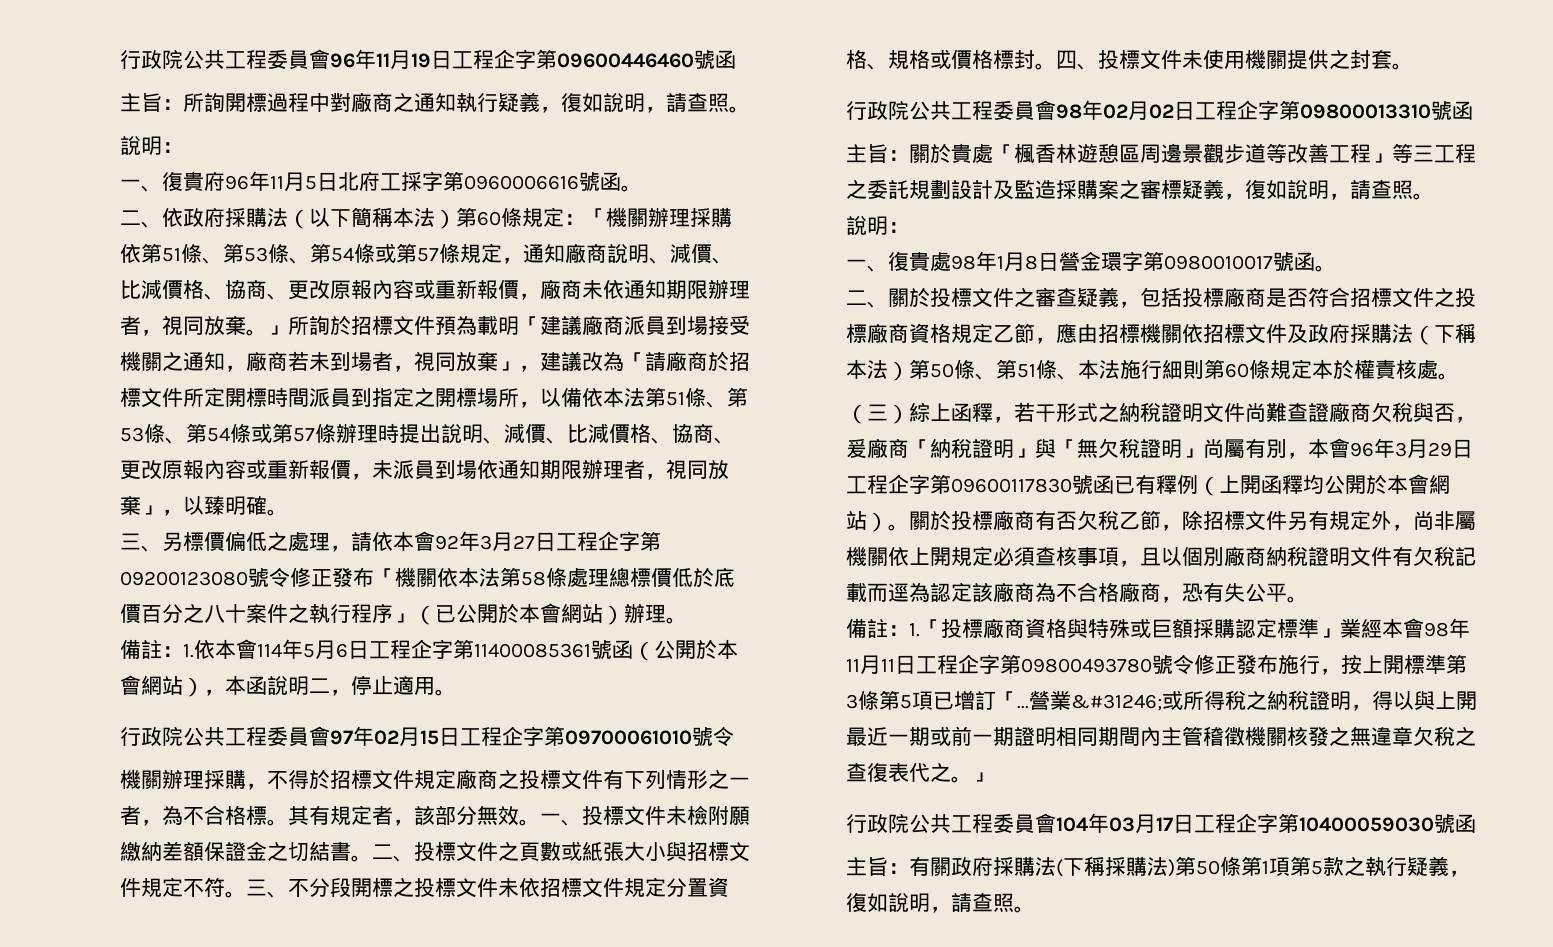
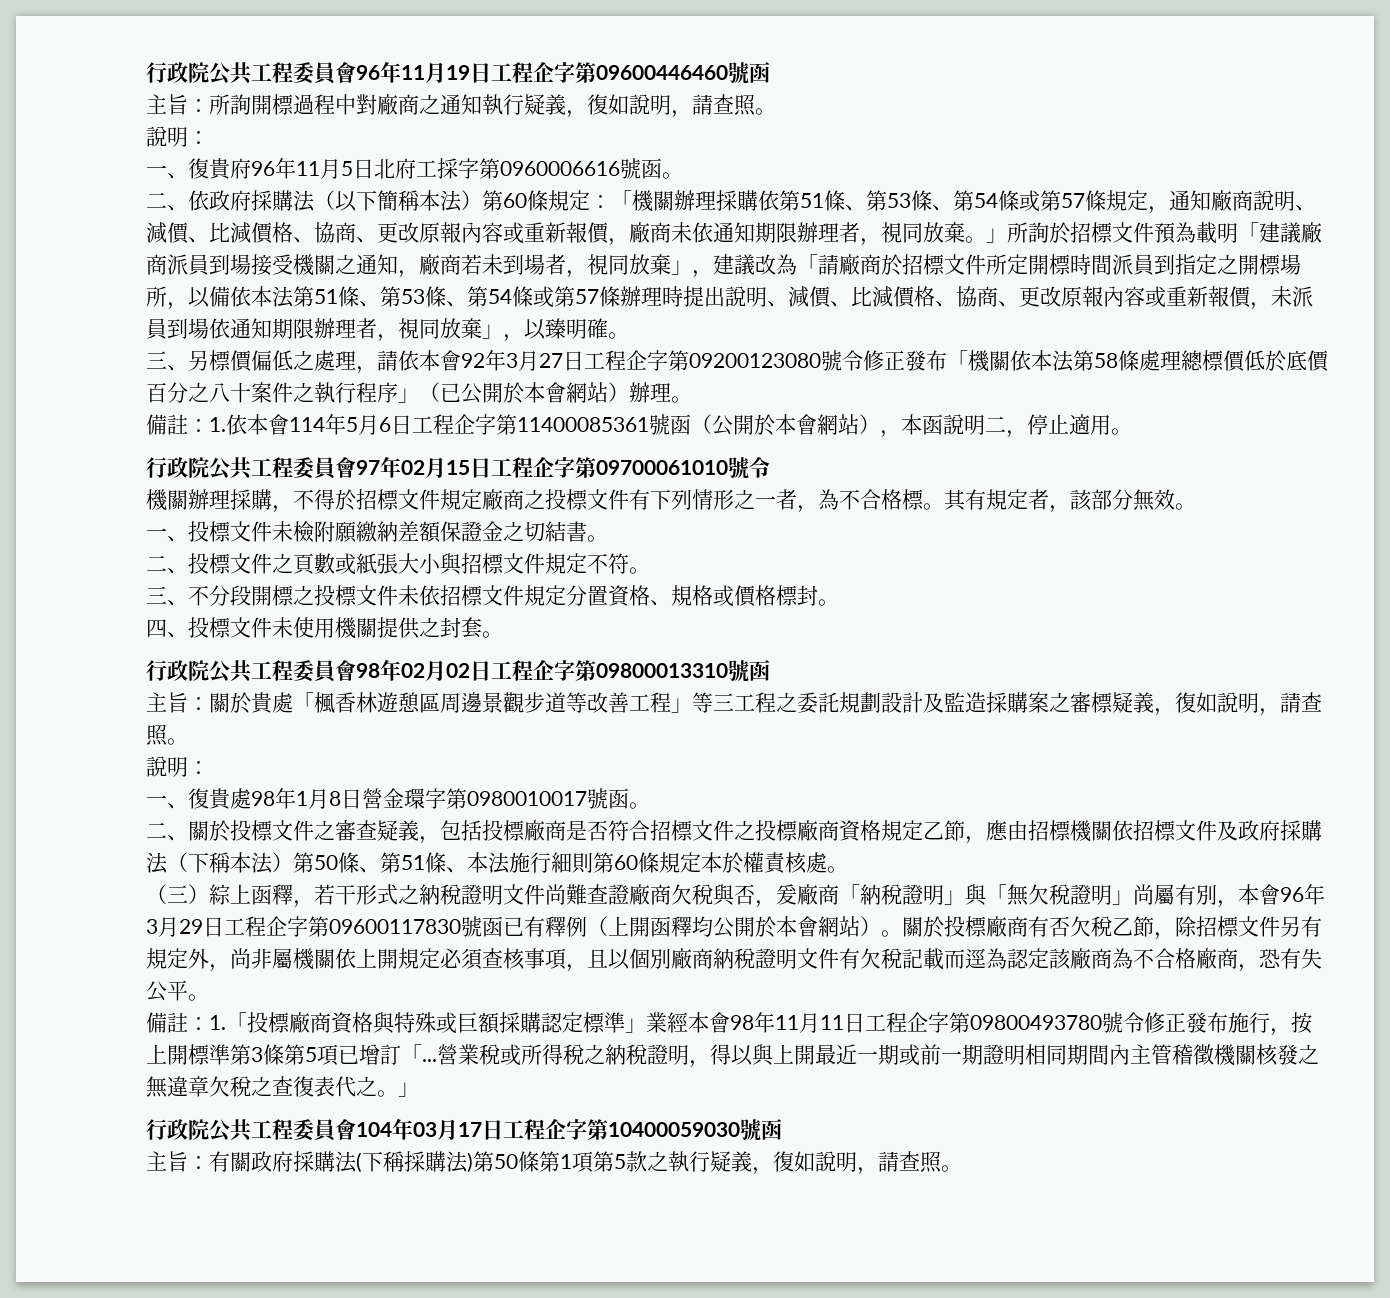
(541, 822) none -> (1196, 506) //
(373, 858) none -> (608, 538) //
(247, 894) none -> (650, 570) //
(1057, 66) none -> (839, 602) //
[1071,694,1163,711] &#31246; -> [478,1044,500,1065] 稅

